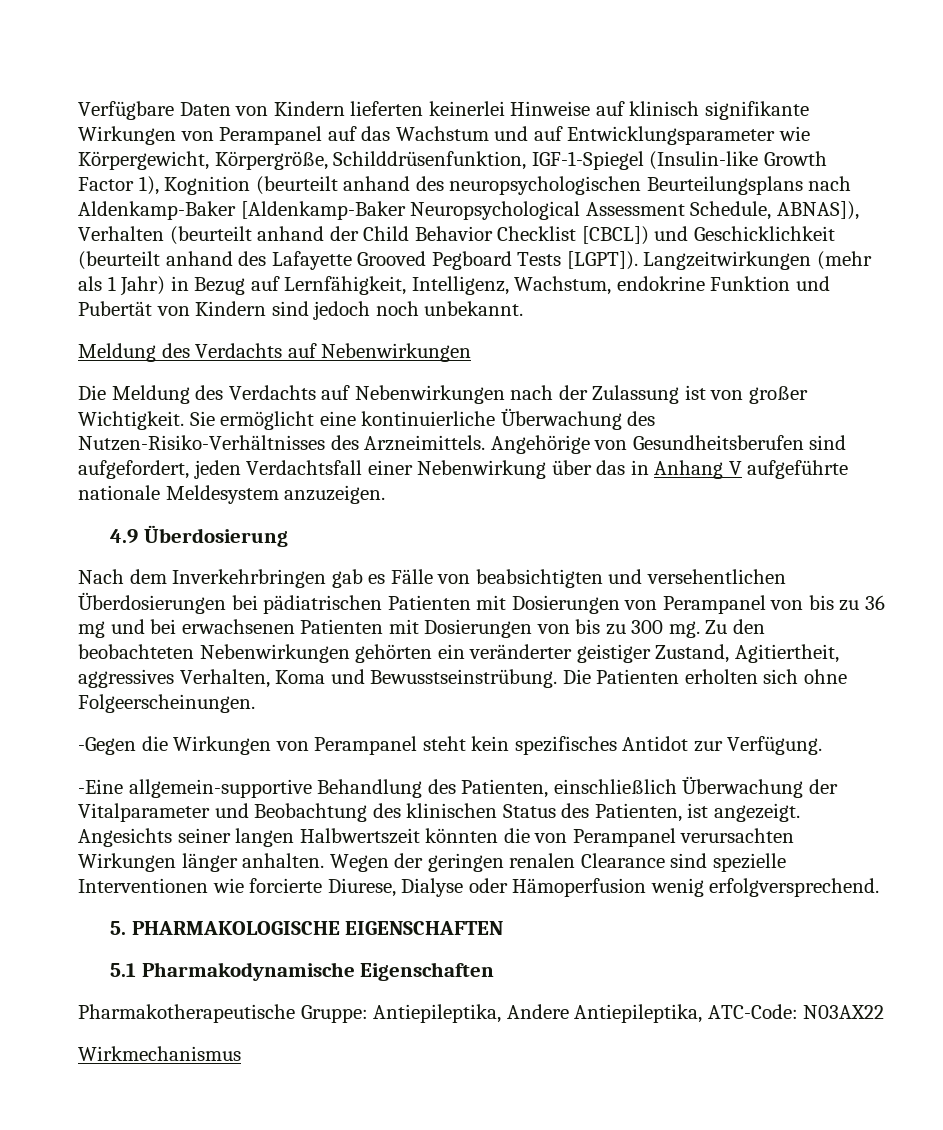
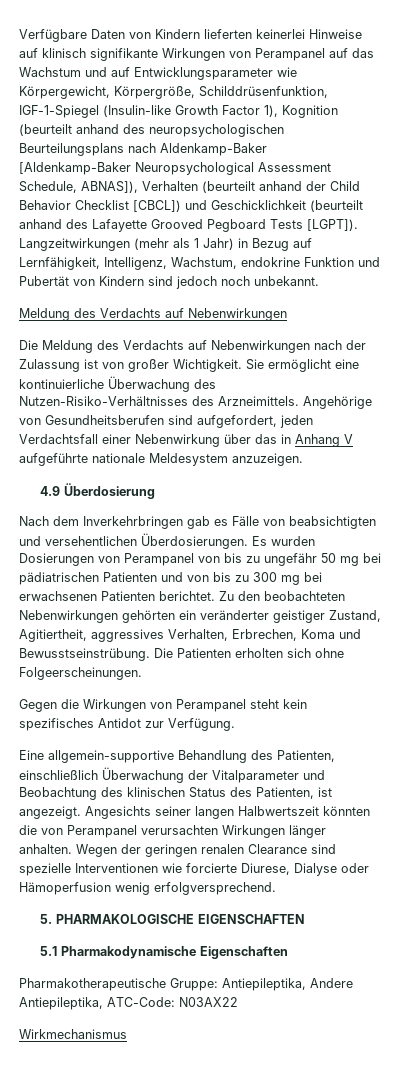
[78,592,507,614] Überdosierungen bei pädiatrischen Patienten mit -> [141,533,315,549] Überdosierungen. Es wurden
[864,595,885,610] [78,619,700,638] 36 mg und bei erwachsenen Patienten mit Dosierungen von bis zu 300 mg. -> [264,553,381,566] [19,572,322,585] [19,591,215,601] ungefähr 50 mg bei pädiatrischen Patienten und von bis zu 300 mg bei erwachsenen Patienten berichtet.
(270, 678) none -> [232,629,297,641] Erbrechen,
[78,737,136,755] -Gegen -> [19,699,57,712] Gegen
[78,779,123,794] -Eine -> [19,750,44,760] Eine

